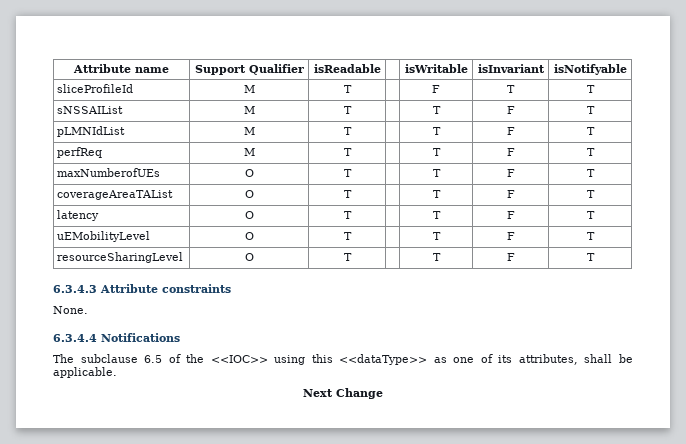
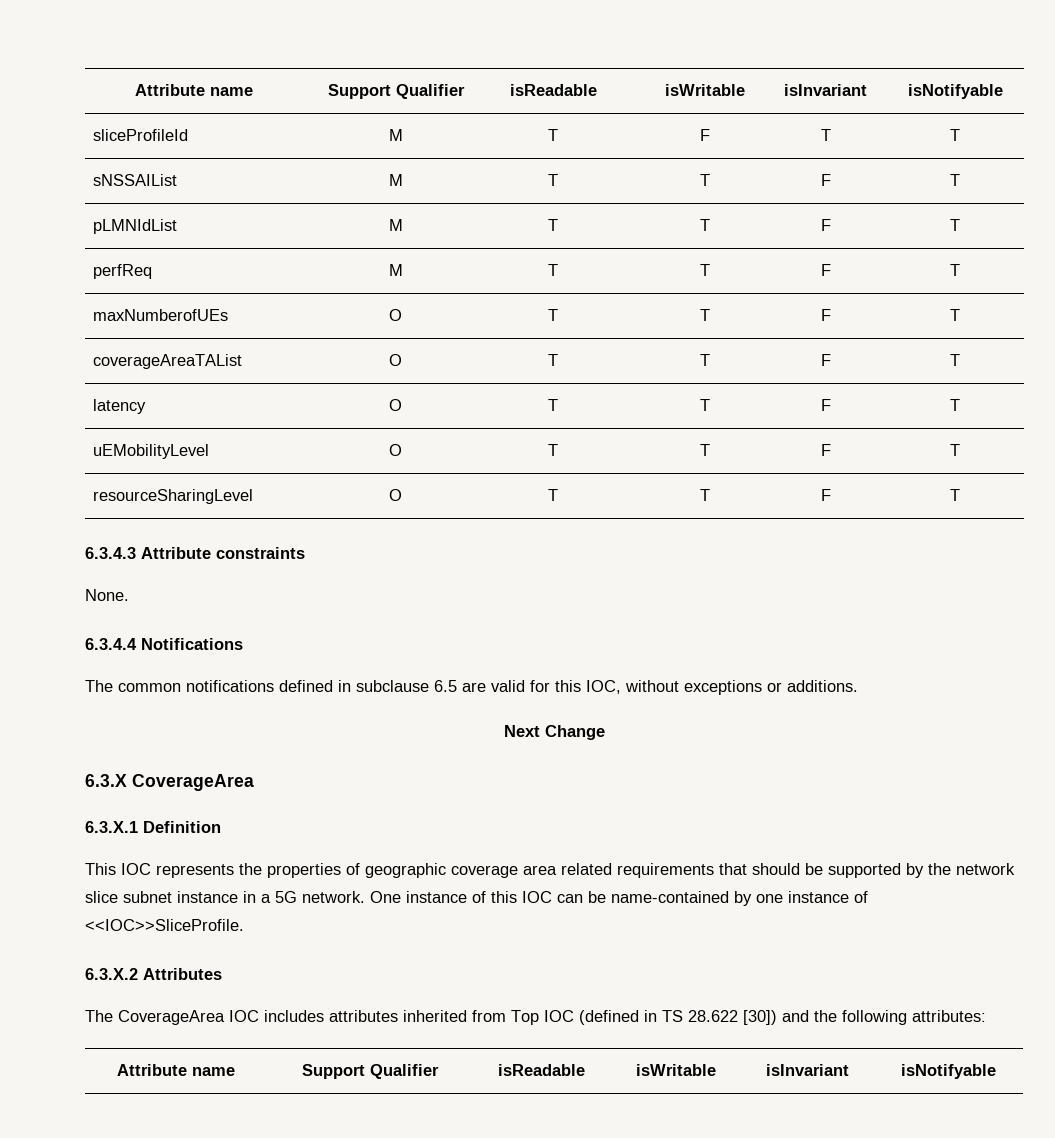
[80,354,634,365] [53,367,117,378] [303,388,383,399] subclause 6.5 of the <<IOC>> using this <<dataType>> as one of its attributes, shall be applicable. // Next Change -> [118,680,858,695] [504,725,605,740] [85,774,254,791] [85,821,221,833] [85,863,1015,878] [85,891,868,906] [85,919,244,931] [85,968,222,980] [85,1010,986,1025] [117,1064,235,1076] [301,1064,439,1079] [498,1064,585,1076] [635,1064,716,1076] [765,1064,849,1076] [900,1064,996,1079] common notifications defined in subclause 6.5 are valid for this IOC, without exceptions or additions. // Next Change // 6.3.X CoverageArea // 6.3.X.1 Definition // This IOC represents the properties of geographic coverage area related requirements that should be supported by the network slice subnet instance in a 5G network. One instance of this IOC can be name-contained by one instance of <<IOC>>SliceProfile. // 6.3.X.2 Attributes // The CoverageArea IOC includes attributes inherited from Top IOC (defined in TS 28.622 [30]) and the following attributes: // Attribute name | Support Qualifier | isReadable | isWritable | isInvariant | isNotifyable

